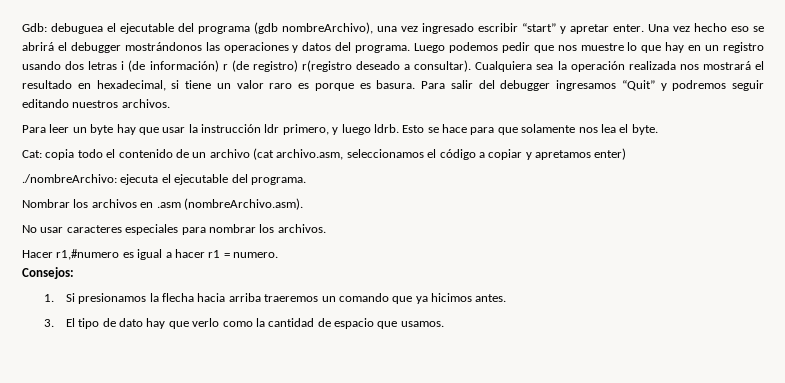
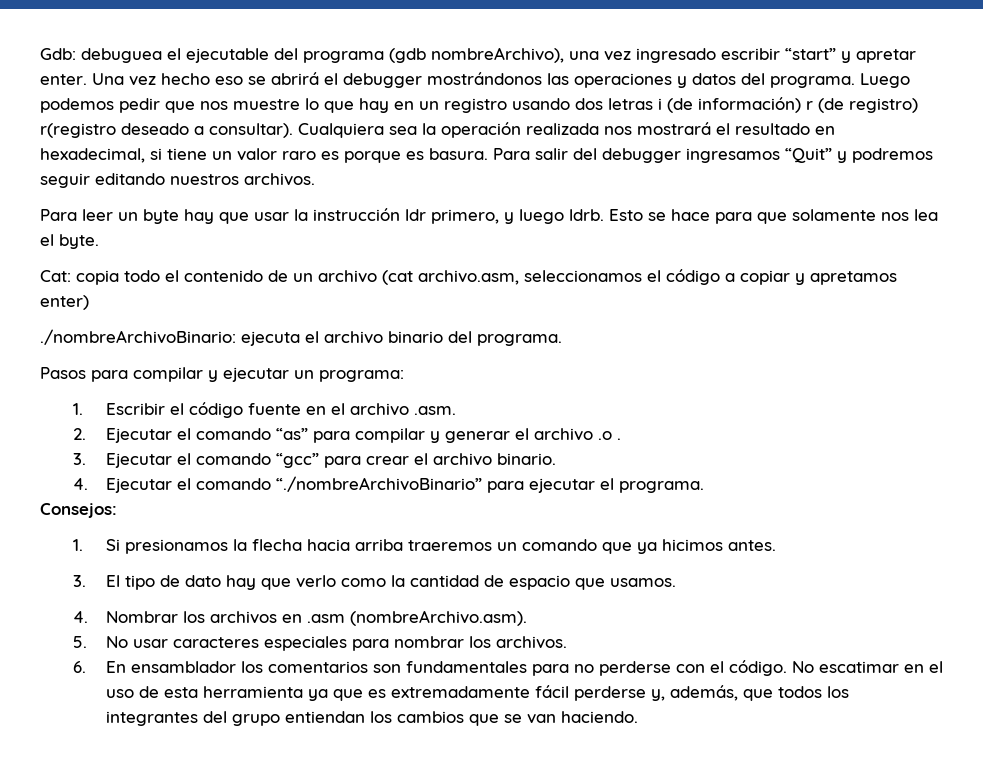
[22,174,117,183] ./nombreArchivo: -> [40,329,236,345] ./nombreArchivoBinario:
[174,174,229,185] ejecutable -> [324,331,443,344] archivo binario
[22,198,303,210] [22,224,326,235] [22,249,278,260] Nombrar los archivos en .asm (nombreArchivo.asm). // No usar caracteres especiales para nombrar los archivos. // Hacer r1,#numero es igual a hacer r1 = numero. -> [40,367,404,382] [72,402,456,418] [72,428,621,443] [72,453,556,468] [72,476,704,493] Pasos para compilar y ejecutar un programa: // 1. Escribir el código fuente en el archivo .asm. // 2. Ejecutar el comando “as” para compilar y generar el archivo .o . // 3. Ejecutar el comando “gcc” para crear el archivo binario. // 4. Ejecutar el comando “./nombreArchivoBinario” para ejecutar el programa.
(444, 324) none -> [72,610,527,626] [72,636,567,651] [72,660,943,676] [105,685,849,701] [105,711,638,726] // 4. Nombrar los archivos en .asm (nombreArchivo.asm). // 5. No usar caracteres especiales para nombrar los archivos. // 6. En ensamblador los comentarios son fundamentales para no perderse con el código. No escatimar en el uso de esta herramienta ya que es extremadamente fácil perderse y, además, que todos los integrantes del grupo entiendan los cambios que se van haciendo.

